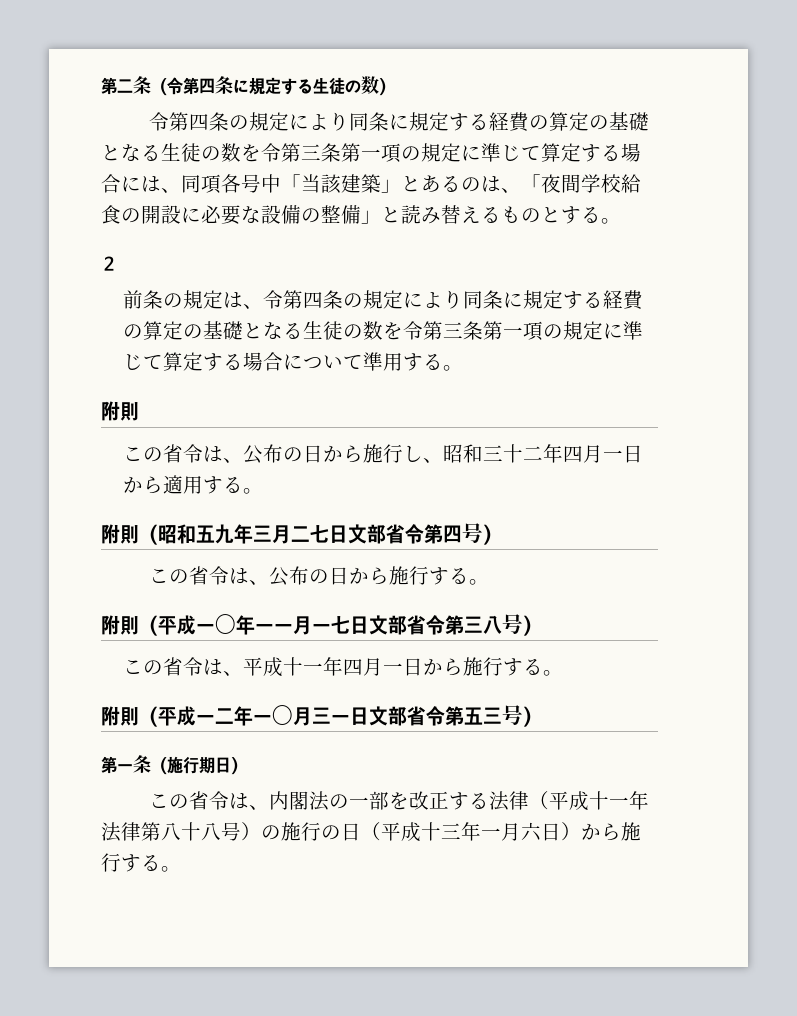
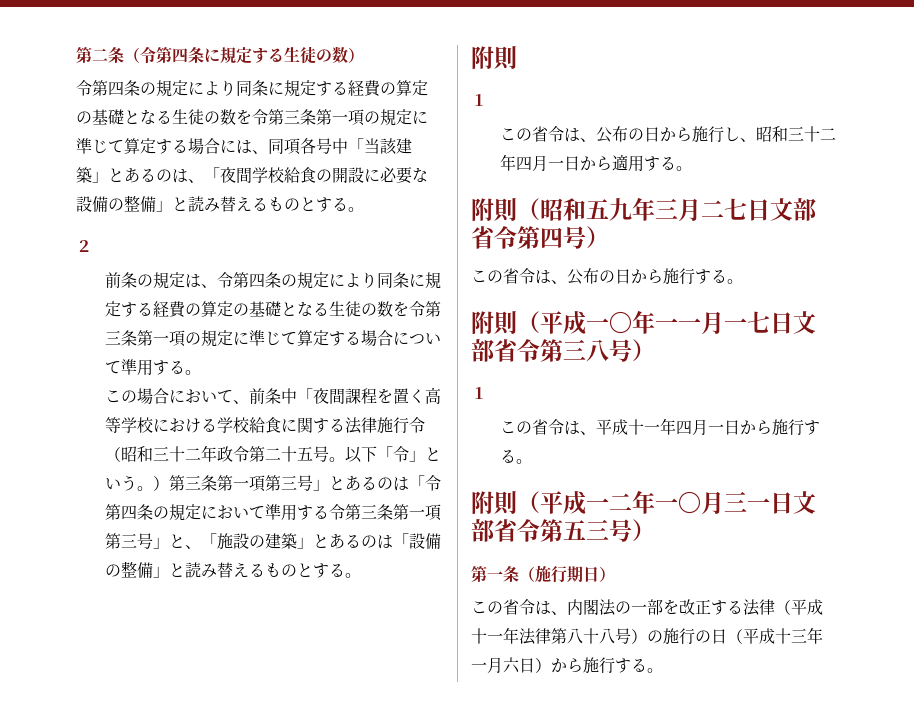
[101,401,139,421] // 附則 -> [105,387,442,404] [105,417,426,434] [105,445,442,463] [105,475,442,492] [105,504,442,521] [105,533,442,550] [105,561,362,578] [471,46,517,70] [471,94,487,106] // この場合において、前条中「夜間課程を置く高等学校における学校給食に関する法律施行令（昭和三十二年政令第二十五号。以下「令」という。）第三条第一項第三号」とあるのは「令第四条の規定において準用する令第三条第一項第三号」と、「施設の建築」とあるのは「設備の整備」と読み替えるものとする。 // 附則 // １
(542, 625) none -> [471,387,487,399] // １

